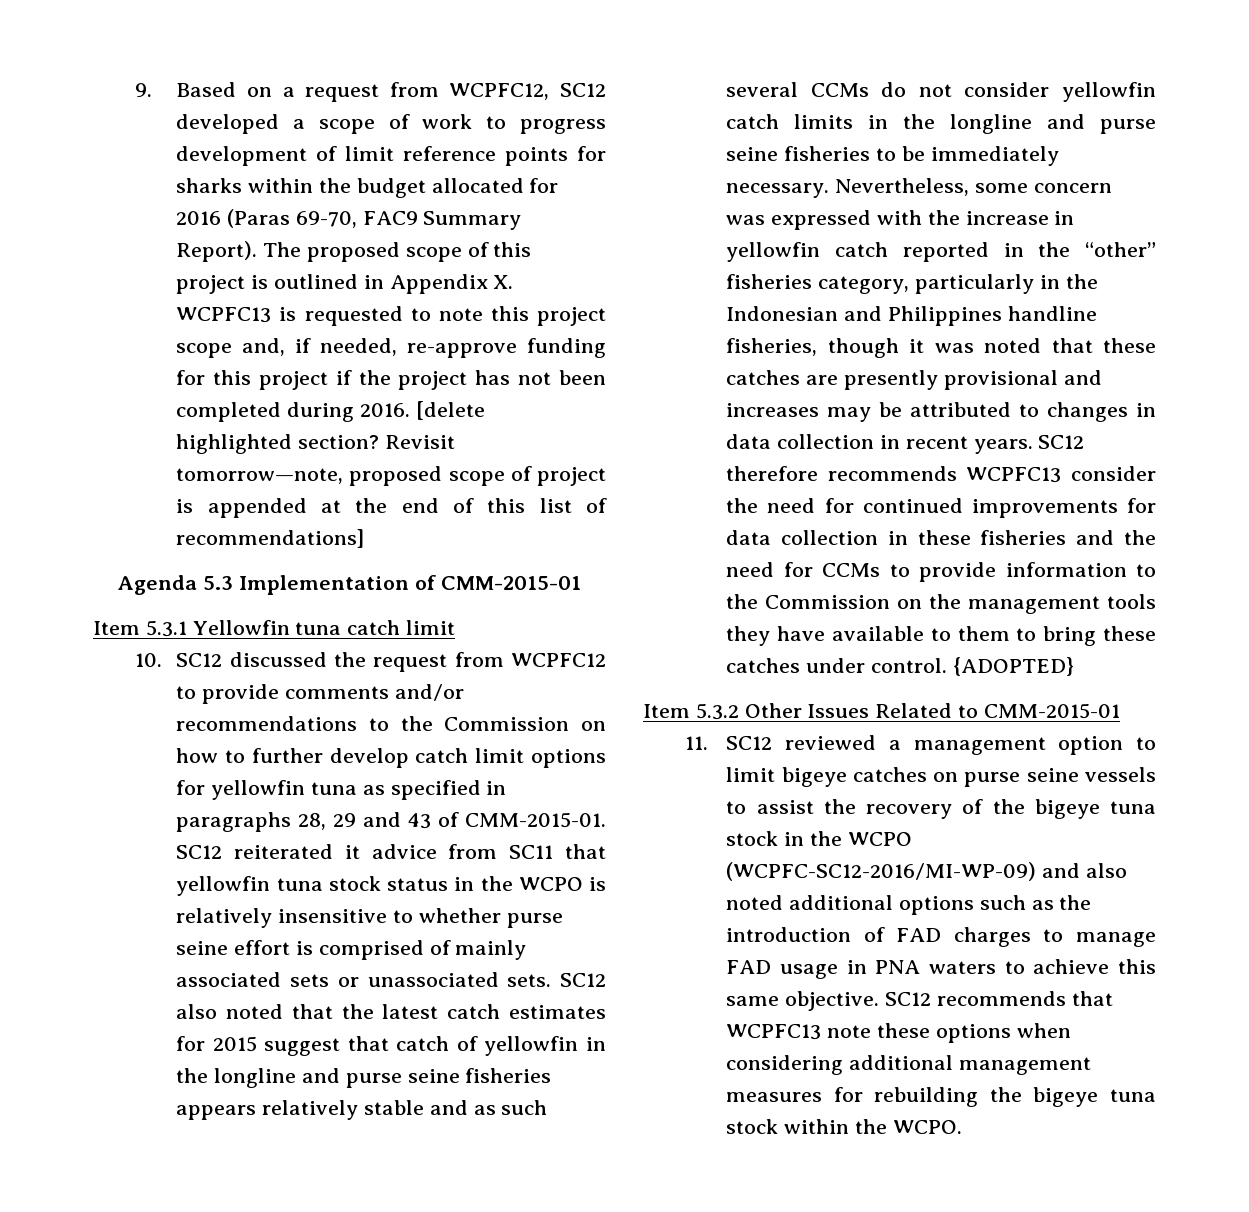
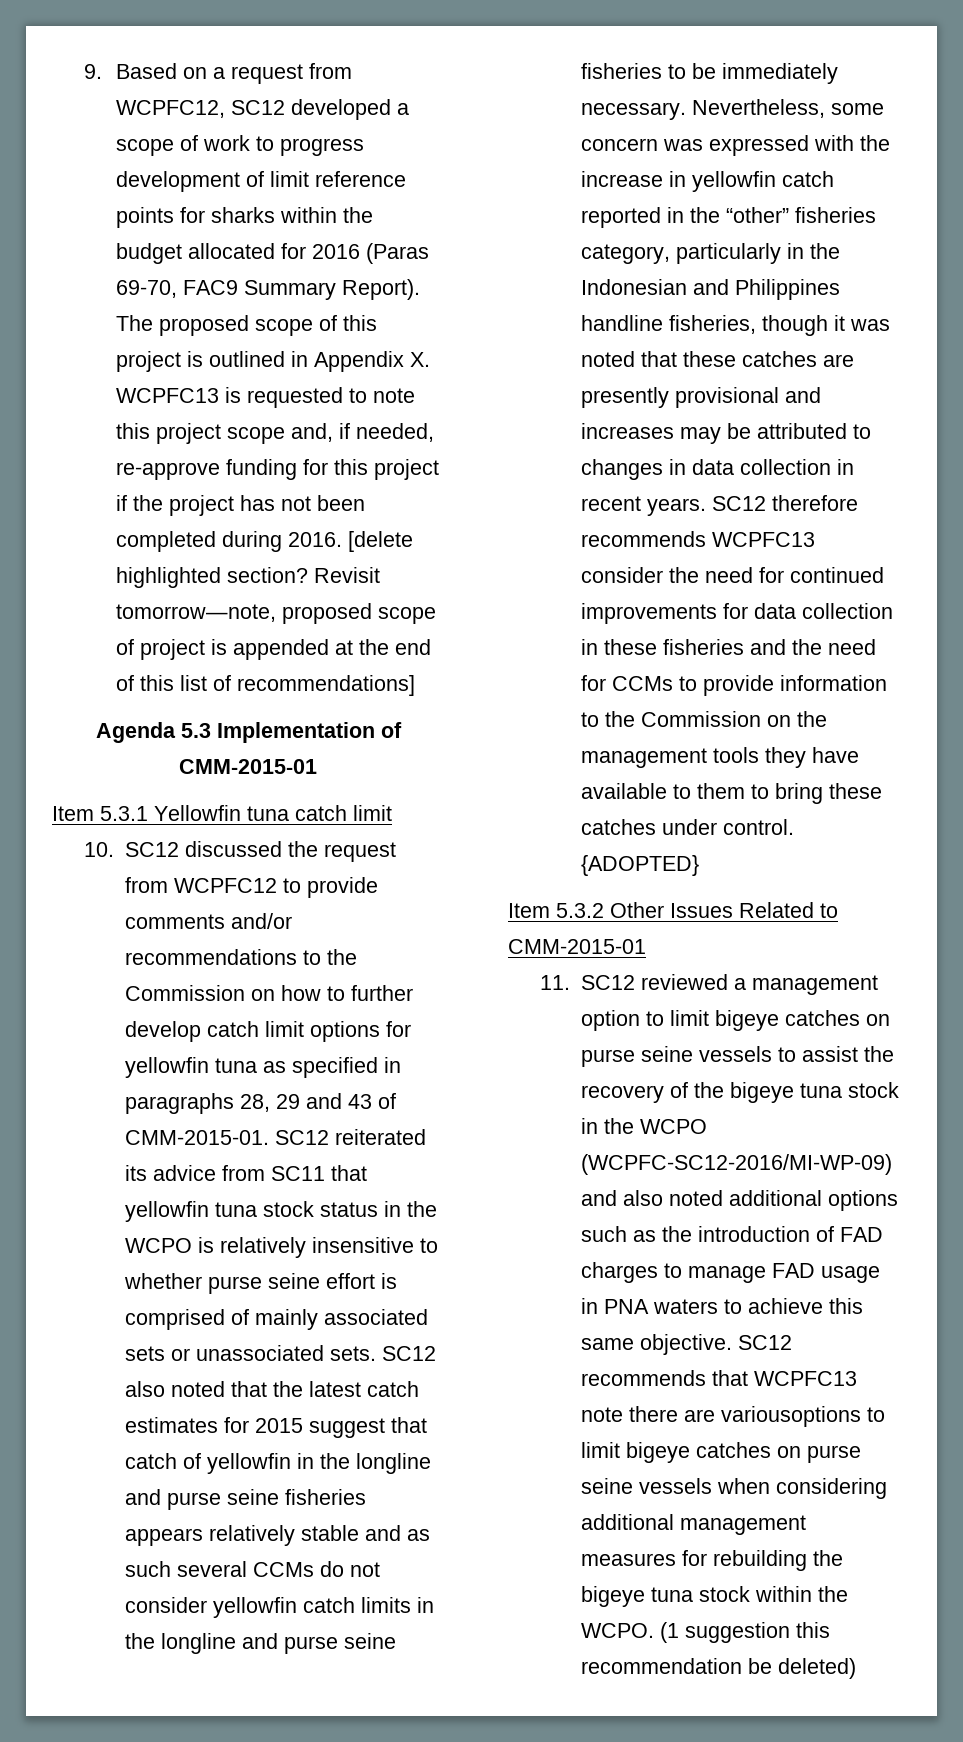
[344,845,360,859] it -> [124,1165,147,1181] its
[876,1023,1011,1043] these options -> [628,1406,885,1427] [580,1442,861,1463] [580,1478,712,1494] there are variousoptions to limit bigeye catches on purse seine vessels
(962, 1127) none -> [659,1622,830,1643] [580,1658,856,1679] (1 suggestion this recommendation be deleted)

